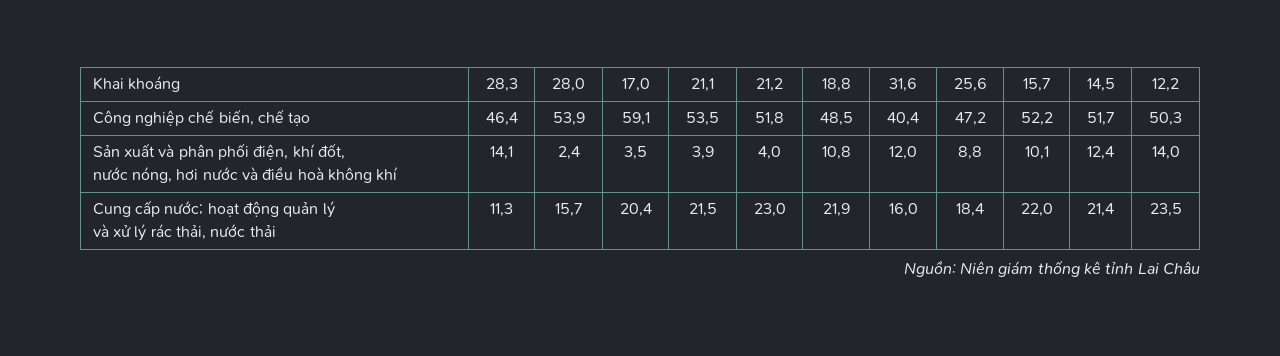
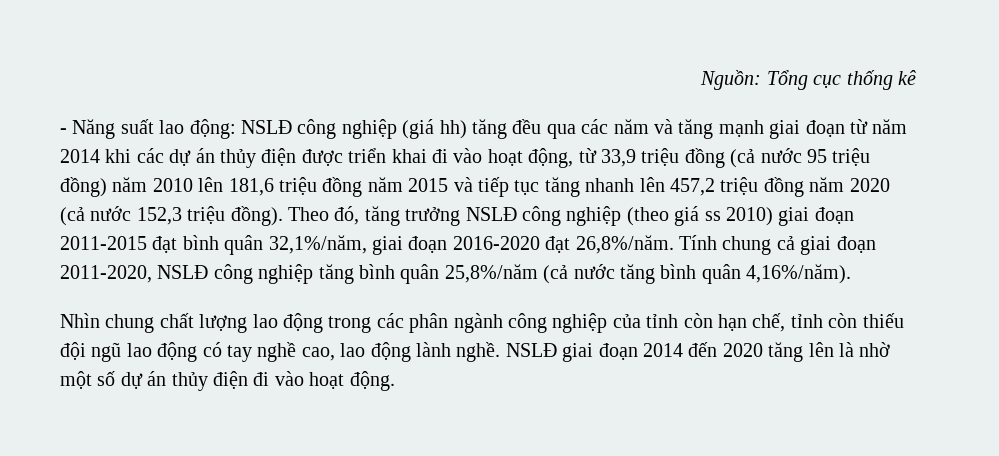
[92,76,180,92] [485,78,518,92] [552,78,585,92] [621,78,650,92] [691,78,714,92] [756,78,783,92] [821,78,851,92] [889,78,917,92] [953,78,987,92] [1022,78,1051,92] [1086,78,1115,92] [1152,78,1179,92] [92,109,311,126] [485,112,518,126] [552,112,585,126] [621,112,650,126] [686,112,719,126] [755,112,784,126] [819,112,853,126] [887,112,919,126] [954,112,986,126] [1020,112,1053,126] [1086,112,1115,126] [1149,112,1182,126] [92,143,345,160] [92,166,399,183] [490,146,513,160] [557,146,580,160] [624,146,647,160] [691,146,714,160] [758,146,781,160] [821,146,851,160] [889,146,917,160] [958,146,982,160] [1024,146,1049,160] [1087,146,1114,160] [1151,146,1180,160] [92,200,335,218] [92,224,276,241] [490,203,513,217] [554,203,583,217] [619,203,652,217] [688,203,717,217] [753,203,786,217] [822,203,850,217] [888,203,918,217] [956,203,984,217] [1020,203,1053,217] [1087,203,1114,217] [1149,203,1182,217] [903,260,1200,277] Khai khoáng | 28,3 | 28,0 | 17,0 | 21,1 | 21,2 | 18,8 | 31,6 | 25,6 | 15,7 | 14,5 | 12,2 // Công nghiệp chế biến, chế tạo | 46,4 | 53,9 | 59,1 | 53,5 | 51,8 | 48,5 | 40,4 | 47,2 | 52,2 | 51,7 | 50,3 // Sản xuất và phân phối điện, khí đốt, // nước nóng, hơi nước và điều hoà không khí | 14,1 | 2,4 | 3,5 | 3,9 | 4,0 | 10,8 | 12,0 | 8,8 | 10,1 | 12,4 | 14,0 // Cung cấp nước; hoạt động quản lý // và xử lý rác thải, nước thải | 11,3 | 15,7 | 20,4 | 21,5 | 23,0 | 21,9 | 16,0 | 18,4 | 22,0 | 21,4 | 23,5 // Nguồn: Niên giám thống kê tỉnh Lai Châu -> [700,70,916,90] [60,119,908,139] [60,148,871,168] [60,177,890,197] [60,206,854,226] [60,235,876,255] [60,264,852,284] [60,313,904,333] [60,342,891,362] [60,371,395,391] Nguồn: Tổng cục thống kê // - Năng suất lao động: NSLĐ công nghiệp (giá hh) tăng đều qua các năm và tăng mạnh giai đoạn từ năm 2014 khi các dự án thủy điện được triển khai đi vào hoạt động, từ 33,9 triệu đồng (cả nước 95 triệu đồng) năm 2010 lên 181,6 triệu đồng năm 2015 và tiếp tục tăng nhanh lên 457,2 triệu đồng năm 2020 (cả nước 152,3 triệu đồng). Theo đó, tăng trưởng NSLĐ công nghiệp (theo giá ss 2010) giai đoạn 2011-2015 đạt bình quân 32,1%/năm, giai đoạn 2016-2020 đạt 26,8%/năm. Tính chung cả giai đoạn 2011-2020, NSLĐ công nghiệp tăng bình quân 25,8%/năm (cả nước tăng bình quân 4,16%/năm). // Nhìn chung chất lượng lao động trong các phân ngành công nghiệp của tỉnh còn hạn chế, tỉnh còn thiếu đội ngũ lao động có tay nghề cao, lao động lành nghề. NSLĐ giai đoạn 2014 đến 2020 tăng lên là nhờ một số dự án thủy điện đi vào hoạt động.

